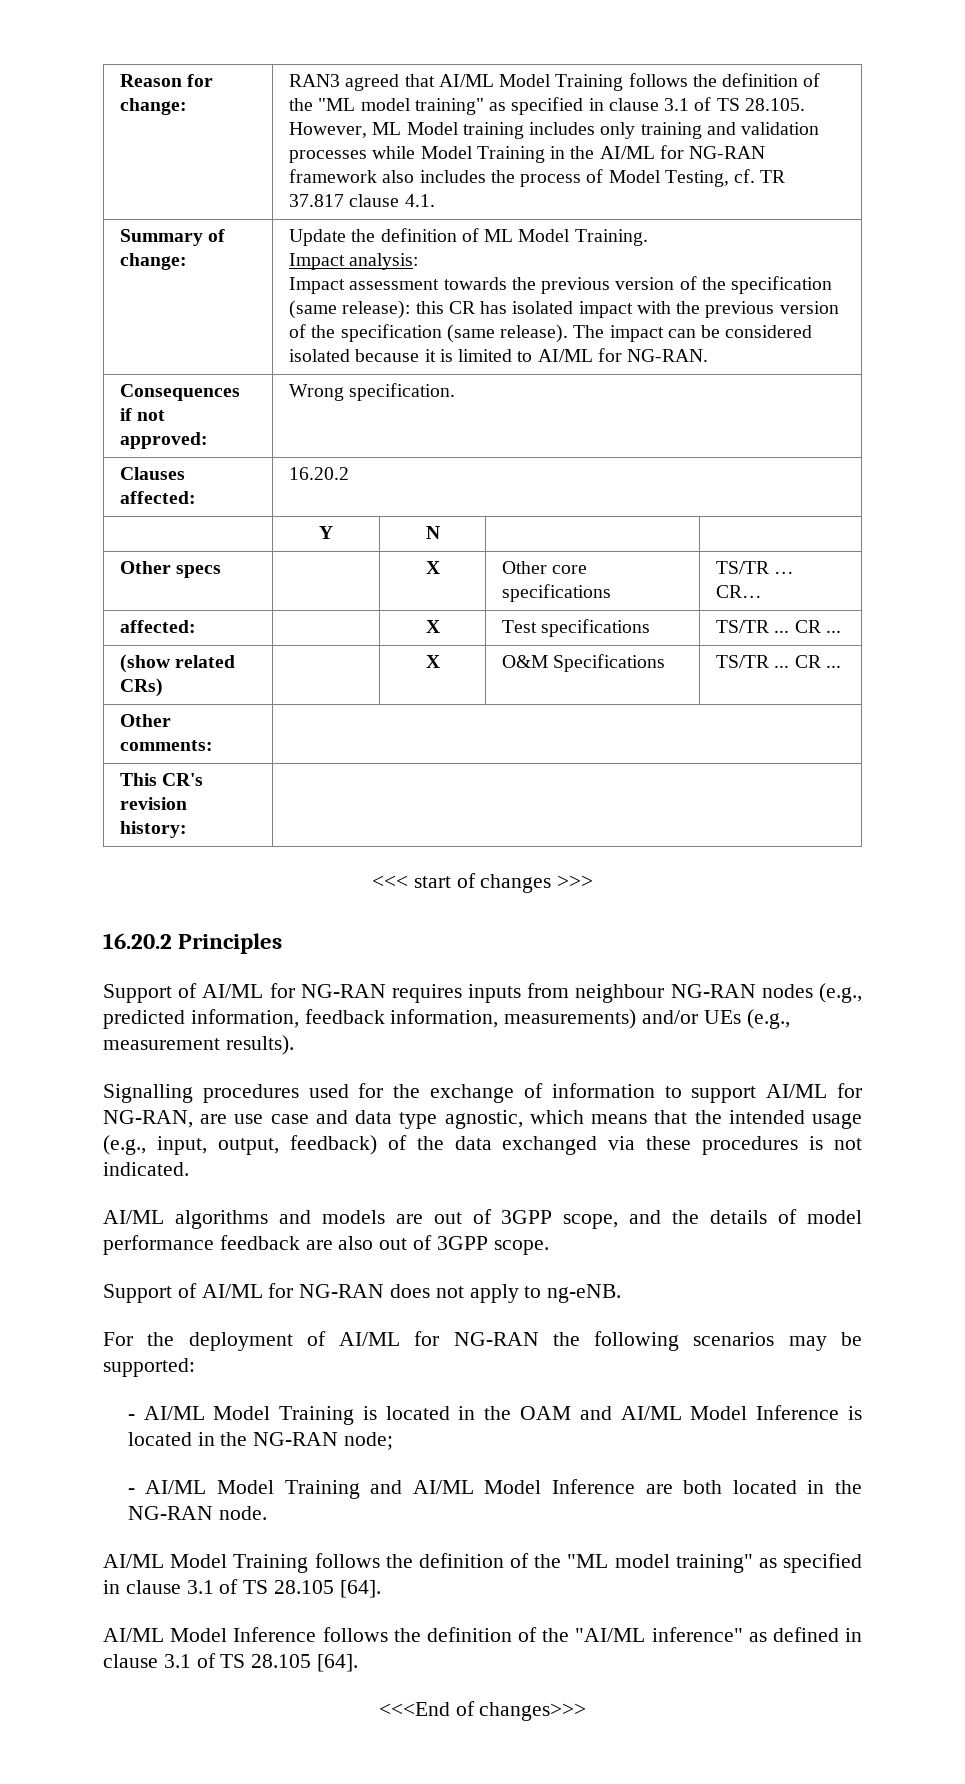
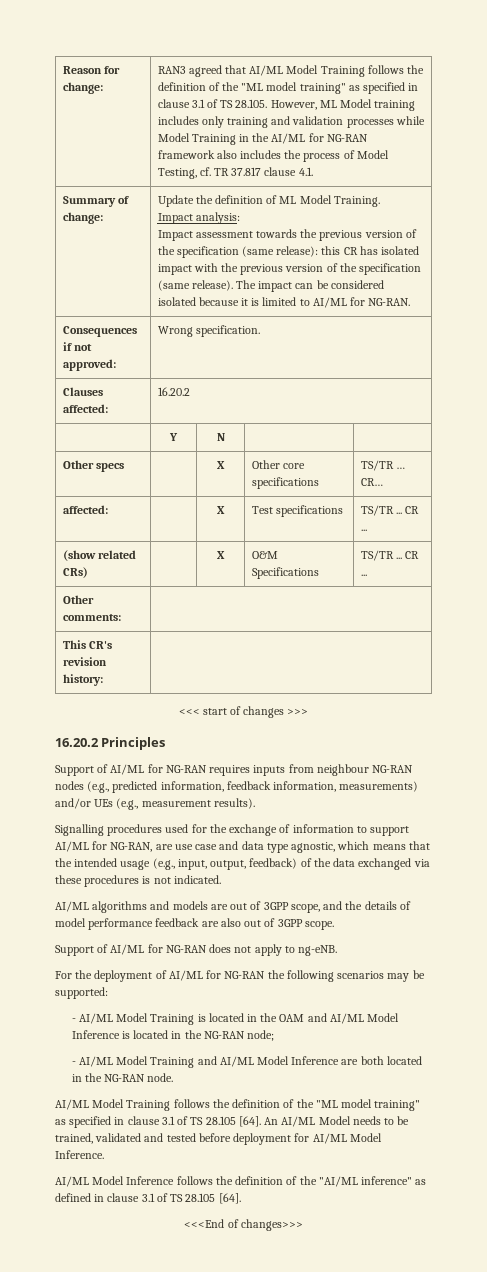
(381, 1589) none -> [264,1116,410,1127] [55,1133,382,1145] [55,1150,104,1159] An AI/ML Model needs to be trained, validated and tested before deployment for AI/ML Model Inference.

